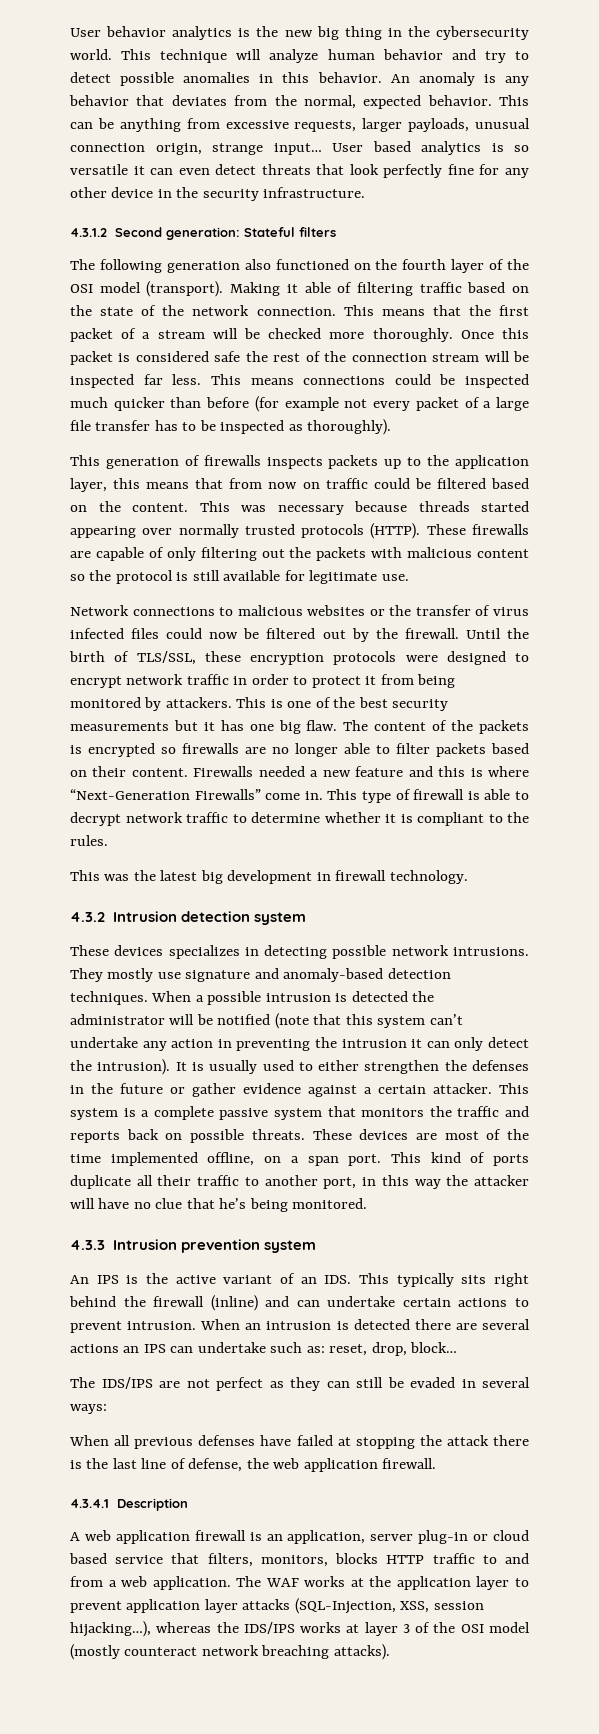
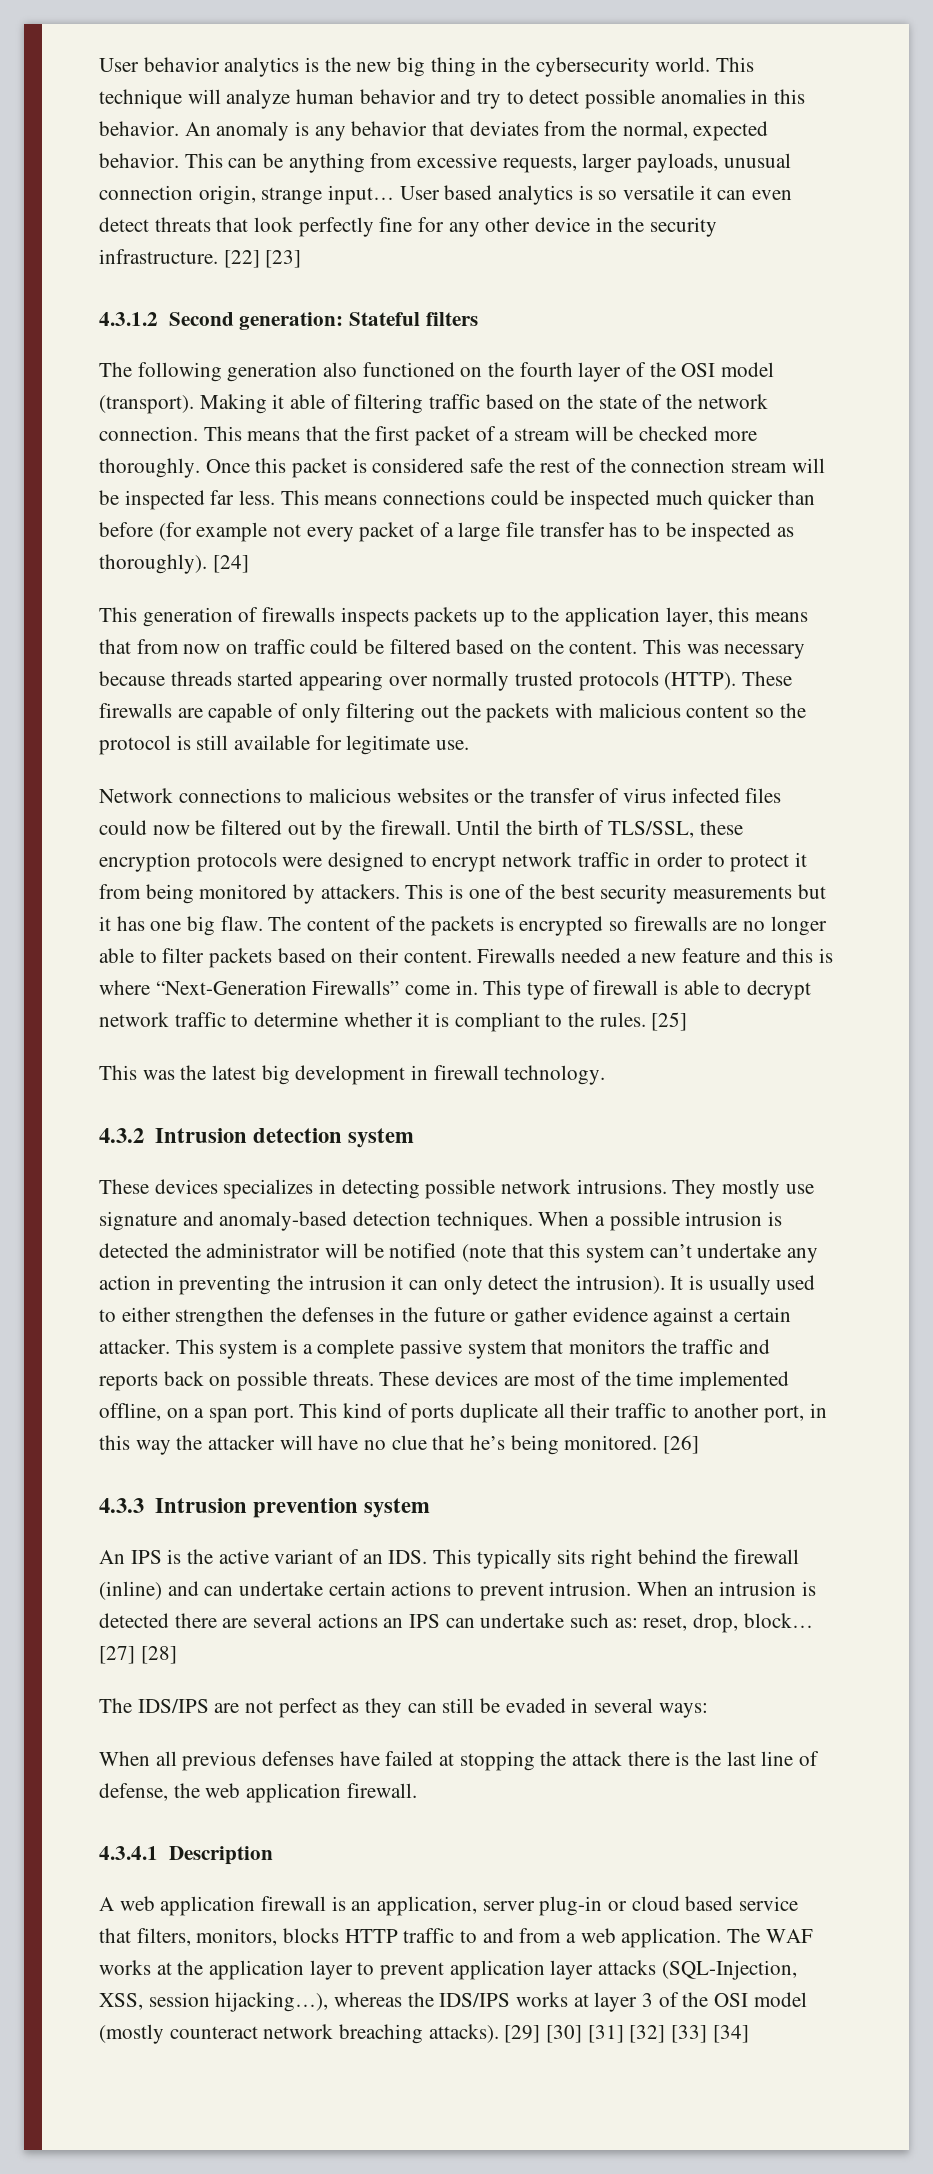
(366, 192) none -> [223,250,302,268] [22] [23]
(392, 427) none -> [212,555,249,573] [24]
(108, 840) none -> [651,1012,688,1031] [25]
(368, 1203) none -> [663,1435,700,1454] [26]
(458, 1347) none -> [99,1646,177,1664] [27] [28]
(390, 1652) none -> [504,2025,749,2043] [29] [30] [31] [32] [33] [34]

